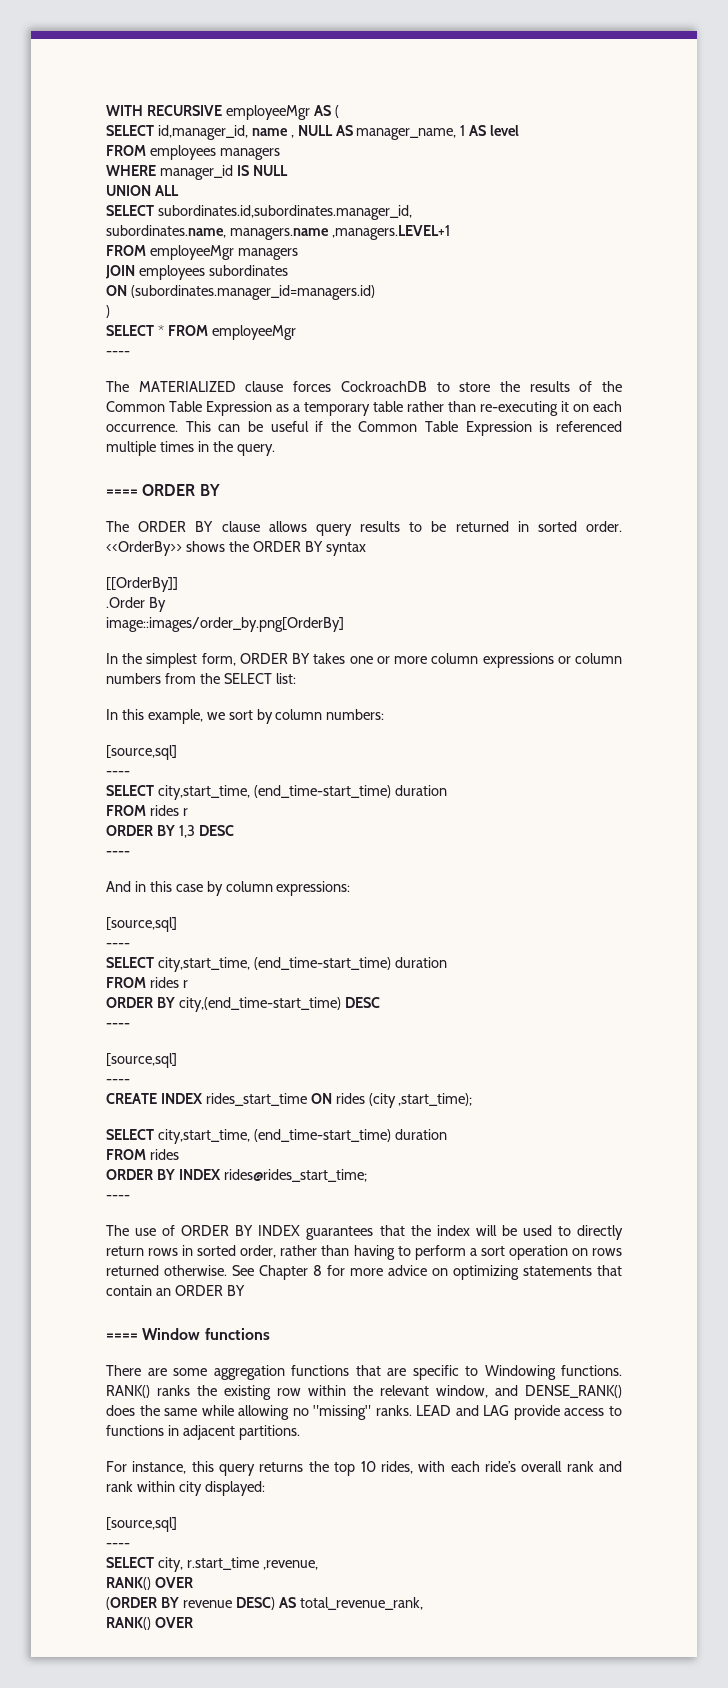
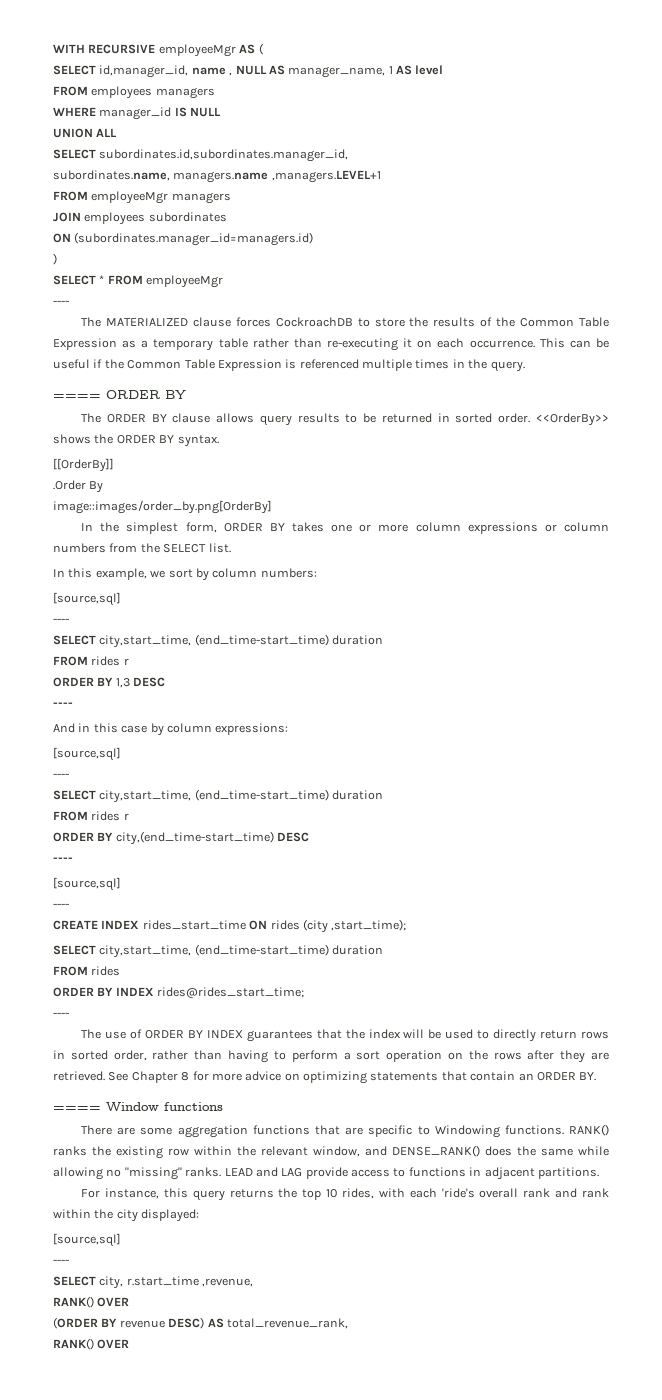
[325,542,366,556] syntax -> [177,435,219,447] syntax.
[275,673,296,684] list: -> [208,543,231,553] list.
[592,1248,622,1256] [106,1265,227,1276] rows returned otherwise. -> [468,1050,609,1063] [53,1071,105,1081] the rows after they are retrieved.
[226,1285,245,1296] BY -> [579,1072,597,1081] BY.
[484,1461,516,1472] ride’s -> [441,1188,475,1198] 'ride's
(175, 1486) none -> [94,1209,114,1219] the

